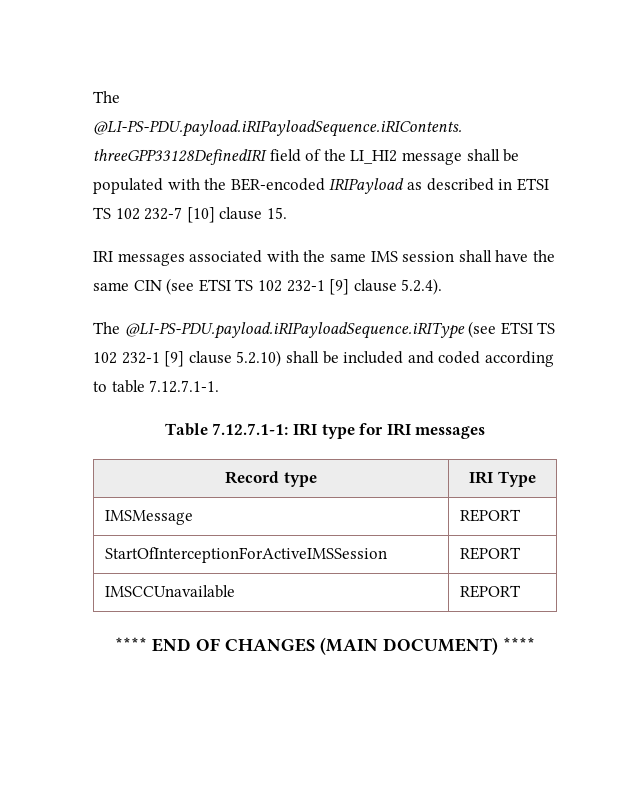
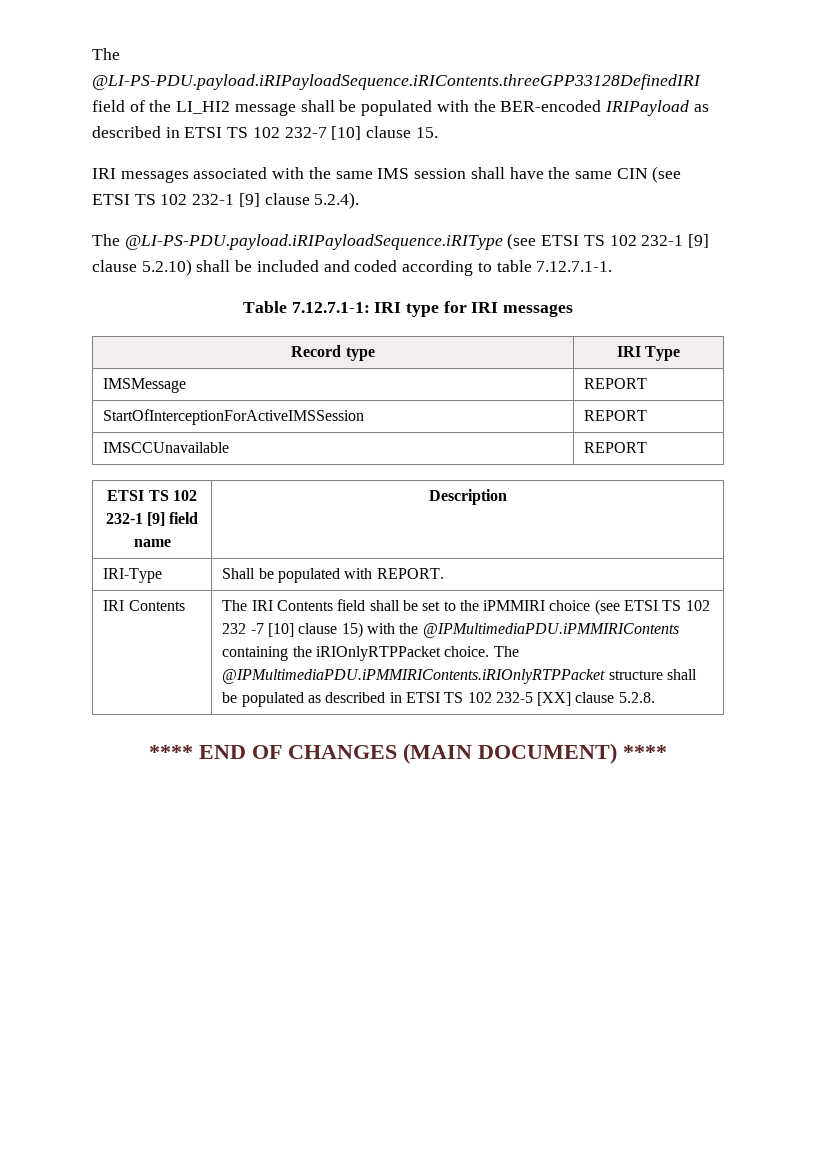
(522, 591) none -> [107,490,197,501] [105,512,199,526] [133,539,171,547] [428,489,507,505] [103,568,163,583] [222,568,444,583] [103,600,185,611] [222,599,710,615] [222,622,679,638] [222,646,519,661] [222,669,697,684] [222,692,655,707] // ETSI TS 102 232-1 [9] field name | Description // IRI-Type | Shall be populated with REPORT. // IRI Contents | The IRI Contents field shall be set to the iPMMIRI choice (see ETSI TS 102 232 -7 [10] clause 15) with the @IPMultimediaPDU.iPMMIRIContents containing the iRIOnlyRTPPacket choice. The @IPMultimediaPDU.iPMMIRIContents.iRIOnlyRTPPacket structure shall be populated as described in ETSI TS 102 232-5 [XX] clause 5.2.8.

